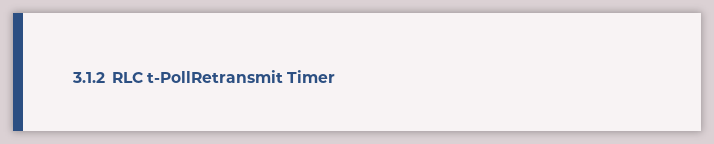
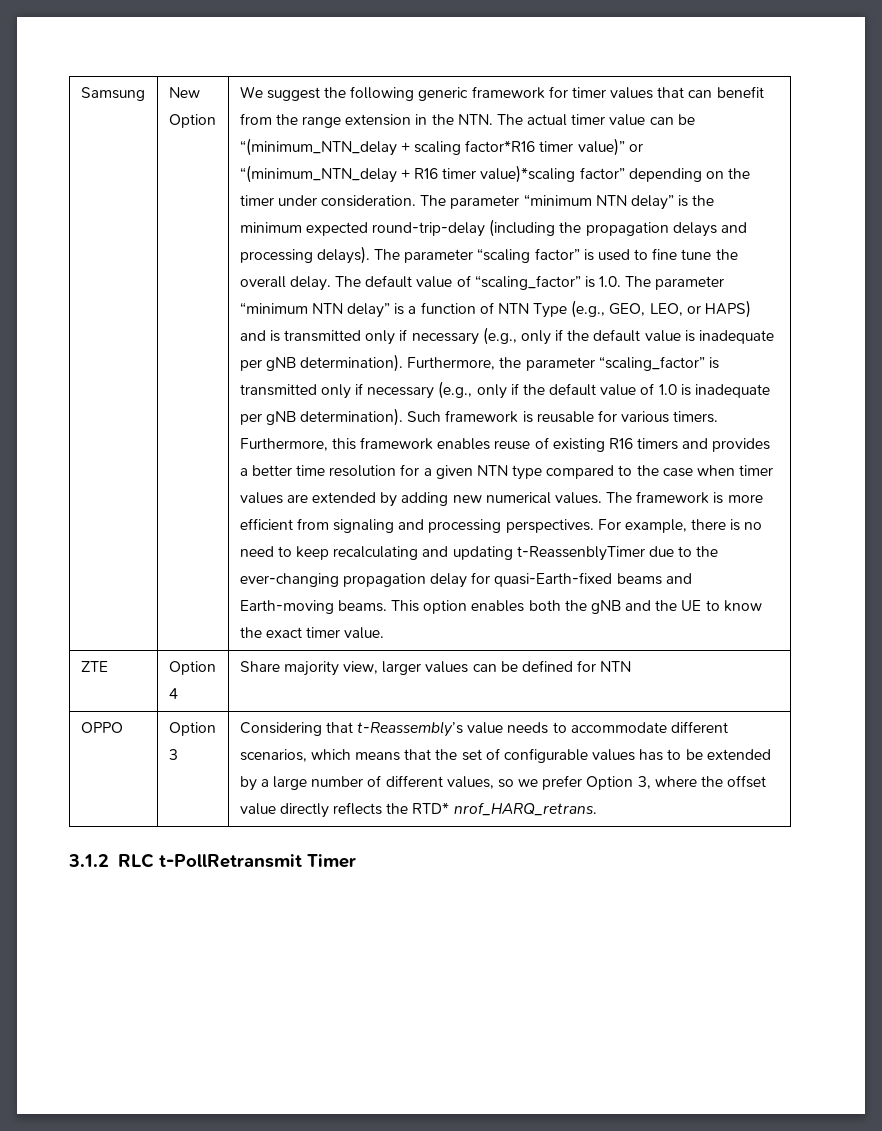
(72, 77) none -> [80,87,145,101] [168,87,200,98] [168,114,216,128] [239,86,764,101] [239,113,695,128] [239,138,643,156] [239,165,751,183] [239,194,715,210] [239,219,747,237] [239,246,738,264] [239,275,725,291] [239,300,752,318] [239,327,775,345] [239,354,719,372] [239,381,771,399] [239,408,719,426] [239,437,771,452] [239,464,774,480] [239,491,763,507] [239,518,763,533] [239,546,719,561] [239,572,692,588] [239,600,762,614] [239,627,385,639] [80,661,108,672] [168,661,216,675] [168,688,178,699] [239,660,632,676] [80,722,123,733] [168,722,216,736] [168,749,178,760] [239,721,728,737] [239,748,771,763] [239,775,767,791] [239,802,597,818] Samsung | New Option | We suggest the following generic framework for timer values that can benefit from the range extension in the NTN. The actual timer value can be “(minimum_NTN_delay + scaling factor*R16 timer value)” or “(minimum_NTN_delay + R16 timer value)*scaling factor” depending on the timer under consideration. The parameter “minimum NTN delay” is the minimum expected round-trip-delay (including the propagation delays and processing delays). The parameter “scaling factor” is used to fine tune the overall delay. The default value of “scaling_factor” is 1.0. The parameter “minimum NTN delay” is a function of NTN Type (e.g., GEO, LEO, or HAPS) and is transmitted only if necessary (e.g., only if the default value is inadequate per gNB determination). Furthermore, the parameter “scaling_factor” is transmitted only if necessary (e.g., only if the default value of 1.0 is inadequate per gNB determination). Such framework is reusable for various timers. Furthermore, this framework enables reuse of existing R16 timers and provides a better time resolution for a given NTN type compared to the case when timer values are extended by adding new numerical values. The framework is more efficient from signaling and processing perspectives. For example, there is no need to keep recalculating and updating t-ReassenblyTimer due to the ever-changing propagation delay for quasi-Earth-fixed beams and Earth-moving beams. This option enables both the gNB and the UE to know the exact timer value. // ZTE | Option 4 | Share majority view, larger values can be defined for NTN // OPPO | Option 3 | Considering that t-Reassembly’s value needs to accommodate different scenarios, which means that the set of configurable values has to be extended by a large number of different values, so we prefer Option 3, where the offset value directly reflects the RTD* nrof_HARQ_retrans. //

